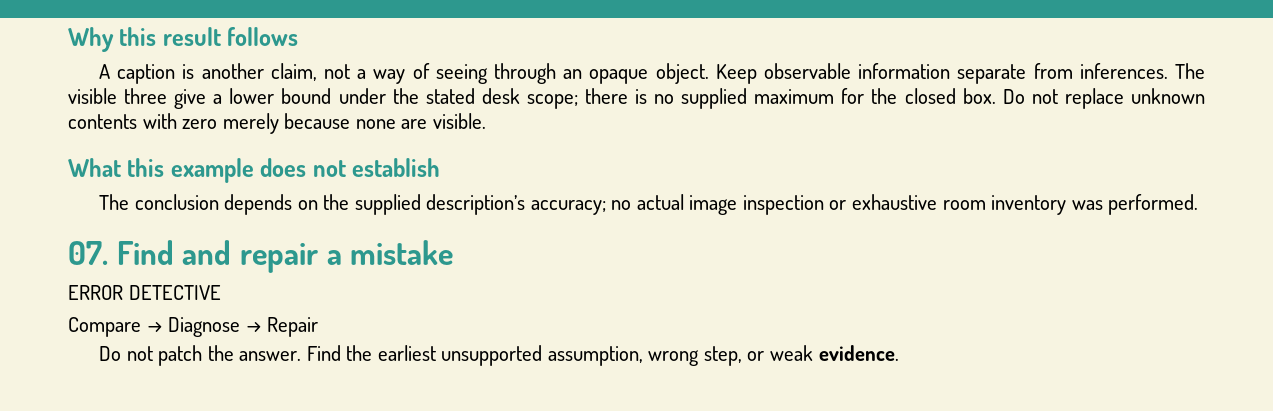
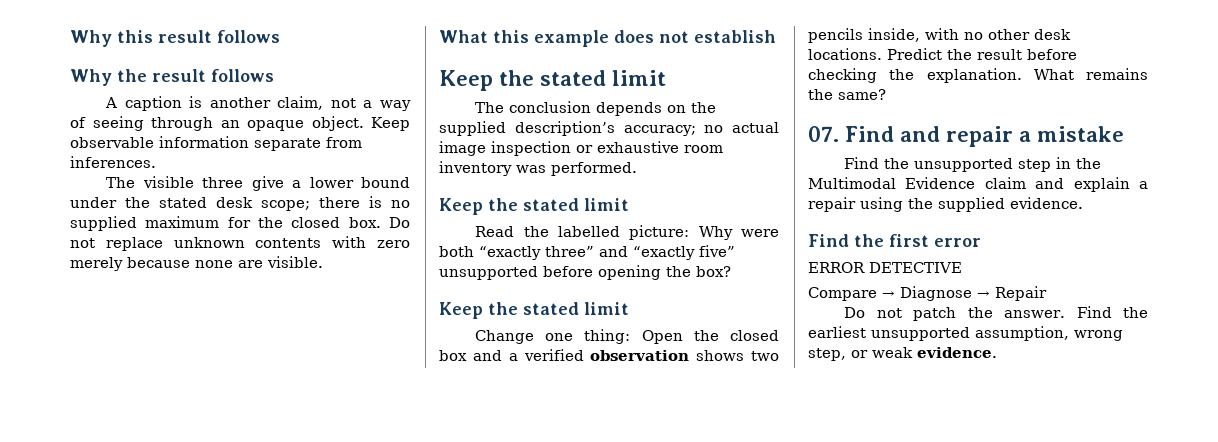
(299, 36) none -> [70,69,274,86] // Why the result follows
(1168, 71) none -> (156, 162) //
(441, 167) none -> [439,70,667,91] // Keep the stated limit
(1199, 204) none -> [439,198,629,215] [475,225,779,240] [439,245,735,260] [439,265,731,280] [439,302,629,319] [475,329,779,344] [439,349,779,361] [808,28,1071,43] [808,48,1077,60] [808,68,1148,83] [808,89,886,100] // Keep the stated limit // Read the labelled picture: Why were both “exactly three” and “exactly five” unsupported before opening the box? // Keep the stated limit // Change one thing: Open the closed box and a verified observation shows two pencils inside, with no other desk locations. Predict the result before checking the explanation. What remains the same?
(454, 252) none -> [844,157,1102,172] [808,177,1148,192] [808,197,1083,212] [808,234,981,247] // Find the unsupported step in the Multimodal Evidence claim and explain a repair using the supplied evidence. // Find the first error

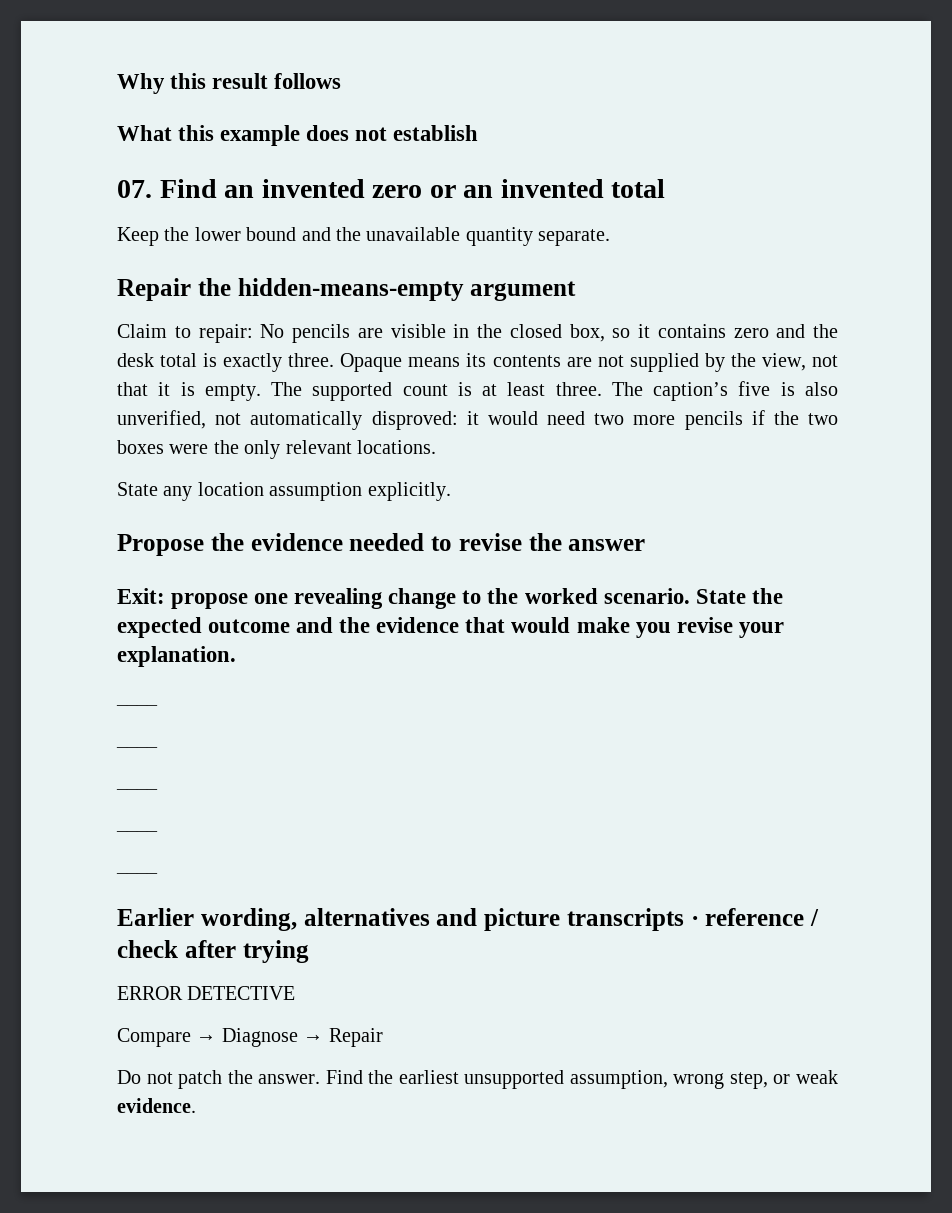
[70,69,274,86] [105,96,411,111] [70,116,410,131] [70,136,362,151] [70,156,156,168] [106,176,410,191] [70,196,410,211] [70,216,410,231] [70,236,410,251] [70,256,323,271] // Why the result follows // A caption is another claim, not a way of seeing through an opaque object. Keep observable information separate from inferences. // The visible three give a lower bound under the stated desk scope; there is no supplied maximum for the closed box. Do not replace unknown contents with zero merely because none are visible. -> (342, 81) none
[439,70,667,91] [475,101,717,116] [439,121,779,136] [439,141,723,156] [439,161,637,176] [439,198,629,215] [475,225,779,240] [439,245,735,260] [439,265,731,280] [439,302,629,319] [475,329,779,344] [439,349,779,361] [808,28,1071,43] [808,48,1077,60] [808,68,1148,83] [808,89,886,100] [808,126,1125,147] [844,157,1102,172] [808,177,1148,192] [808,197,1083,212] [808,234,981,247] Keep the stated limit // The conclusion depends on the supplied description’s accuracy; no actual image inspection or exhaustive room inventory was performed. // Keep the stated limit // Read the labelled picture: Why were both “exactly three” and “exactly five” unsupported before opening the box? // Keep the stated limit // Change one thing: Open the closed box and a verified observation shows two pencils inside, with no other desk locations. Predict the result before checking the explanation. What remains the same? // 07. Find and repair a mistake // Find the unsupported step in the Multimodal Evidence claim and explain a repair using the supplied evidence. // Find the first error -> [117,179,666,198] [117,227,611,246] [117,278,577,301] [117,324,838,343] [117,353,839,372] [117,381,838,401] [117,410,838,430] [117,440,436,459] [117,482,451,501] [117,533,646,556] [117,588,783,609] [117,617,784,638] [117,646,236,667] [116,703,158,706] [116,745,158,748] [116,787,158,790] [116,829,158,832] [116,871,158,874] [117,908,819,931] [117,940,309,963] 07. Find an invented zero or an invented total // Keep the lower bound and the unavailable quantity separate. // Repair the hidden-means-empty argument // Claim to repair: No pencils are visible in the closed box, so it contains zero and the desk total is exactly three. Opaque means its contents are not supplied by the view, not that it is empty. The supported count is at least three. The caption’s five is also unverified, not automatically disproved: it would need two more pencils if the two boxes were the only relevant locations. // State any location assumption explicitly. // Propose the evidence needed to revise the answer // Exit: propose one revealing change to the worked scenario. State the expected outcome and the evidence that would make you revise your explanation. // ____ // ____ // ____ // ____ // ____ // Earlier wording, alternatives and picture transcripts · reference / check after trying

